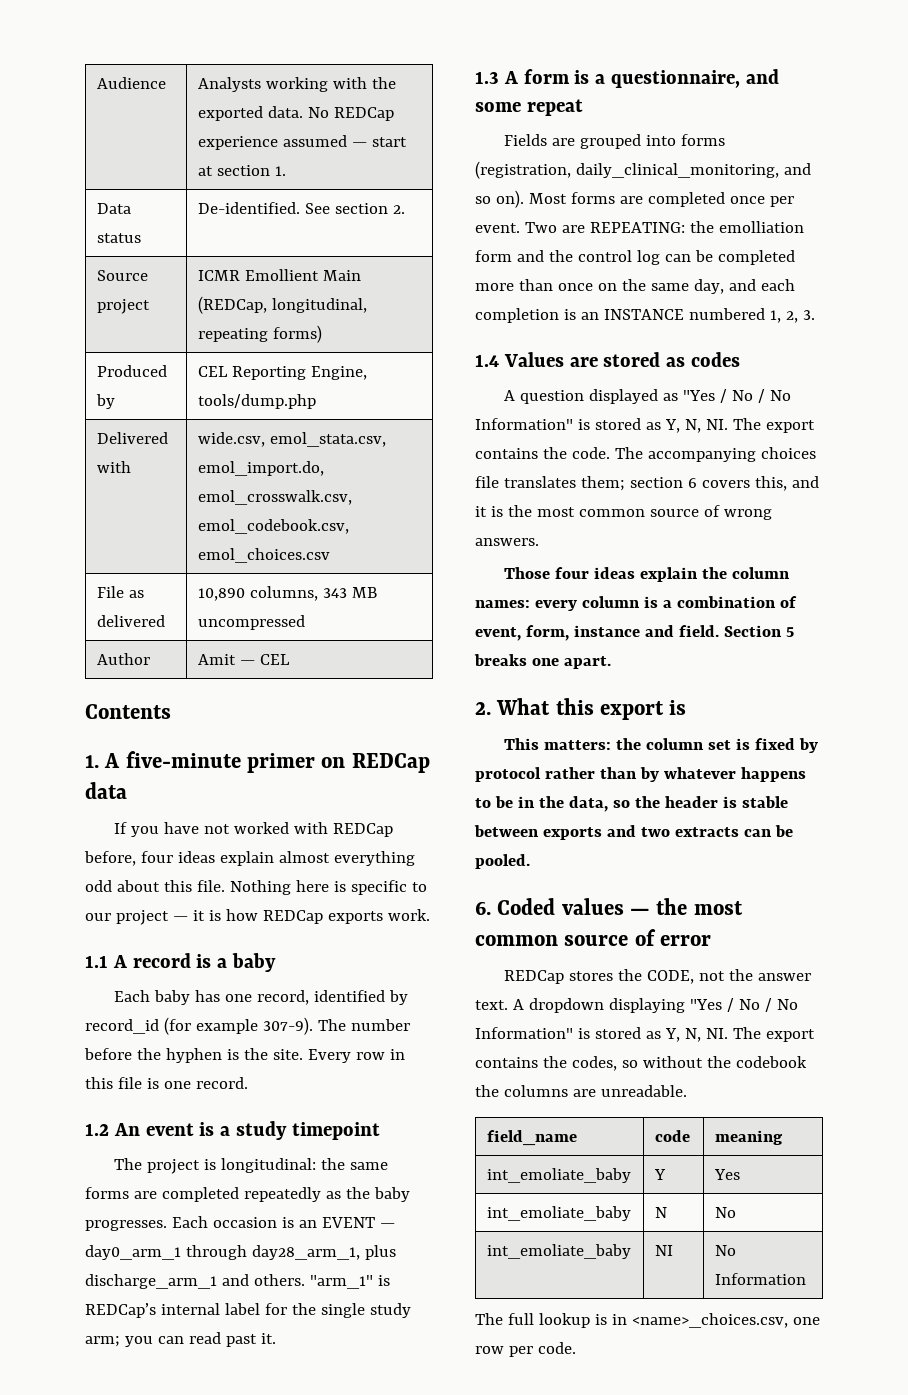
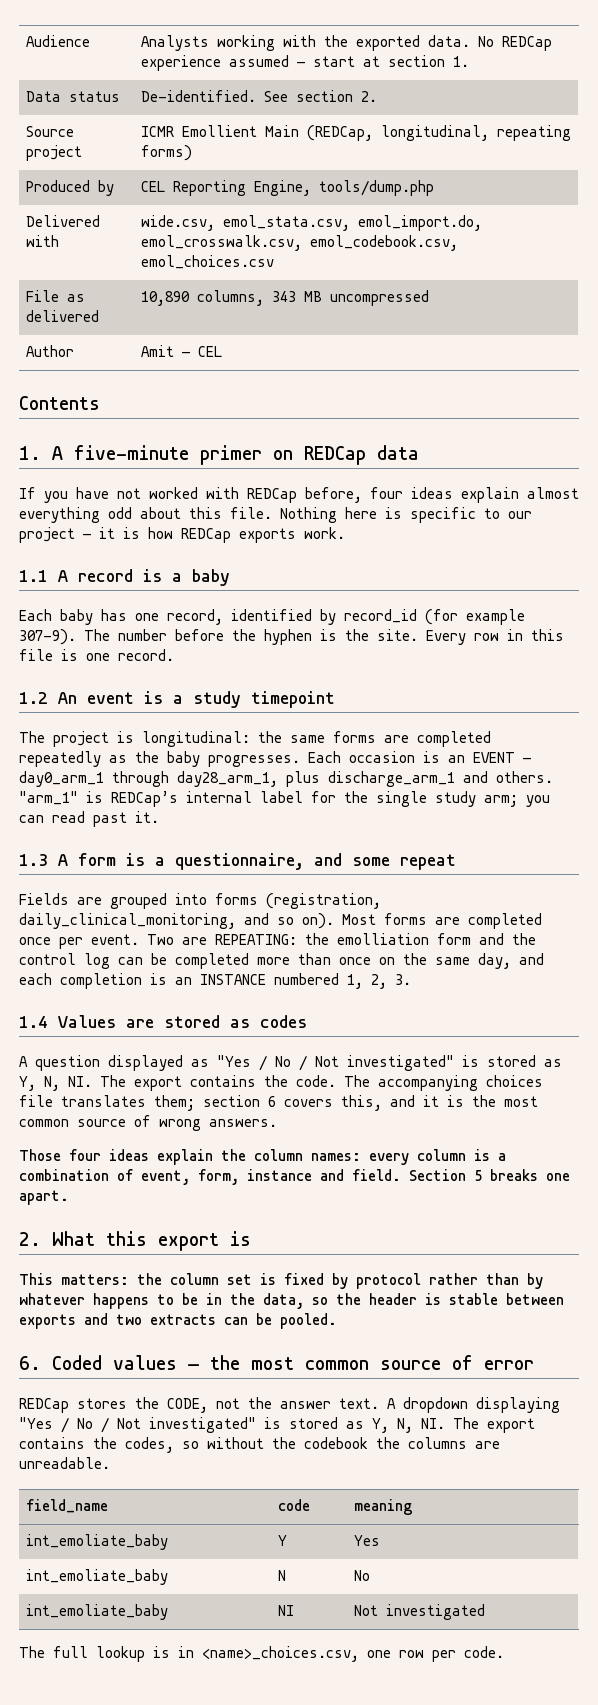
[769,390,791,401] [475,418,573,430] No Information" -> [315,1055,454,1071] Not investigated"
[776,999,798,1010] [475,1027,573,1039] No Information" -> [117,1417,256,1433] Not investigated"
[714,1245,736,1256] [714,1273,806,1285] No Information -> [354,1604,486,1620] Not investigated

